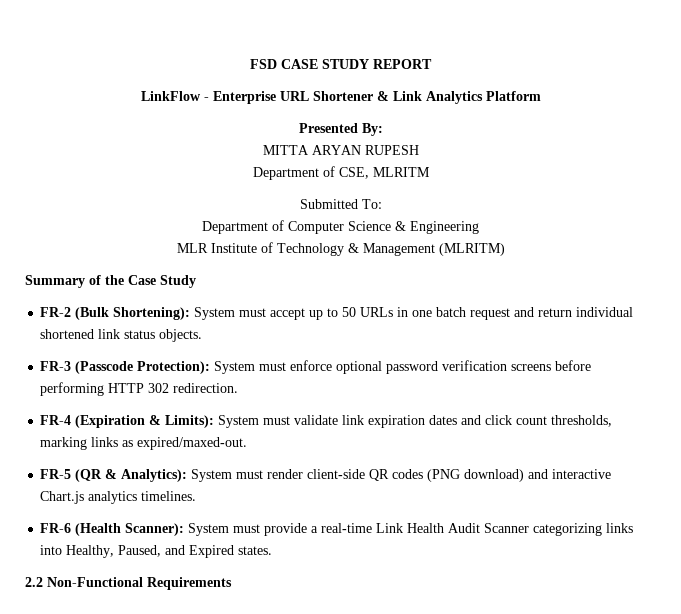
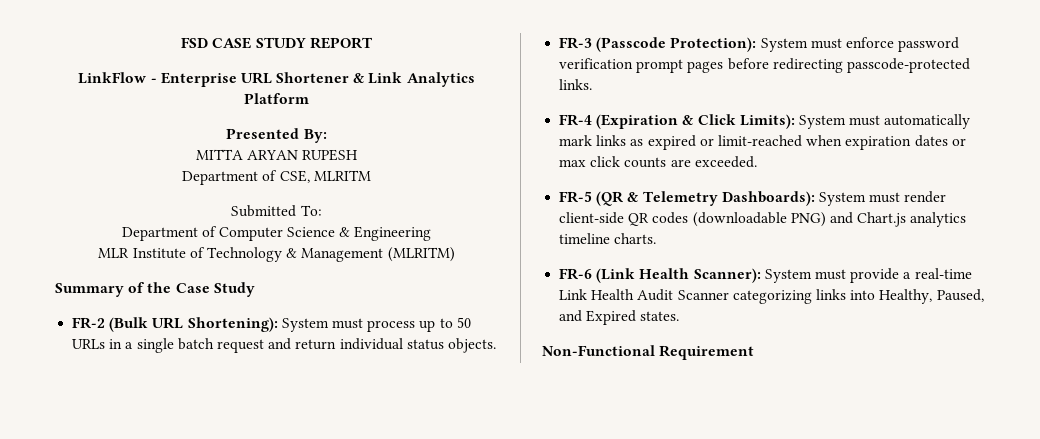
(110, 313) none -> [152,317,184,329] URL
[270,308,306,320] accept -> [367,320,416,332] process
[412,310,433,317] one -> [125,338,174,353] a single
[40,329,121,339] shortened link -> (403, 344) none
[336,361,383,374] optional -> (894, 42) none
[511,360,592,371] [40,382,239,396] screens before performing HTTP 302 redirection. -> [636,58,970,73] [559,79,593,90] prompt pages before redirecting passcode-protected links.
(162, 420) none -> [697,114,736,125] Click
[294,415,613,428] [40,437,248,450] validate link expiration dates and click count thresholds, marking links as expired/maxed-out. -> [884,114,971,129] [559,135,966,150] [559,156,757,168] automatically mark links as expired or limit-reached when expiration dates or max click counts are exceeded.
[121,469,188,482] Analytics): -> [642,191,815,206] Telemetry Dashboards):
[427,469,612,482] [40,491,197,504] (PNG download) and interactive Chart.js analytics timelines. -> [692,212,967,227] [559,233,657,244] (downloadable PNG) and Chart.js analytics timeline charts.
[75,523,122,536] (Health -> [596,268,690,283] (Link Health
[25,577,232,590] 2.2 Non-Functional Requirements -> [542,345,755,360] Non-Functional Requirement

